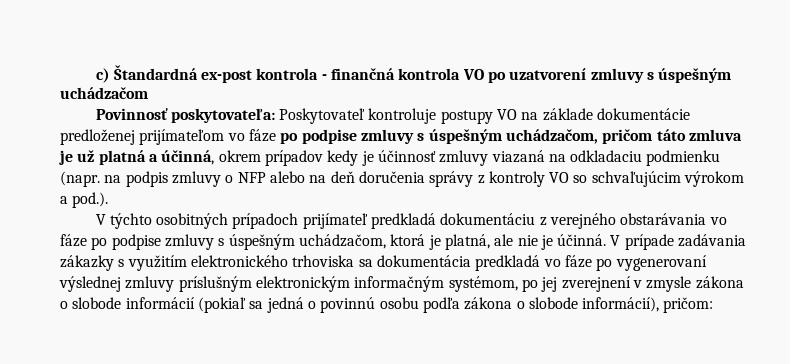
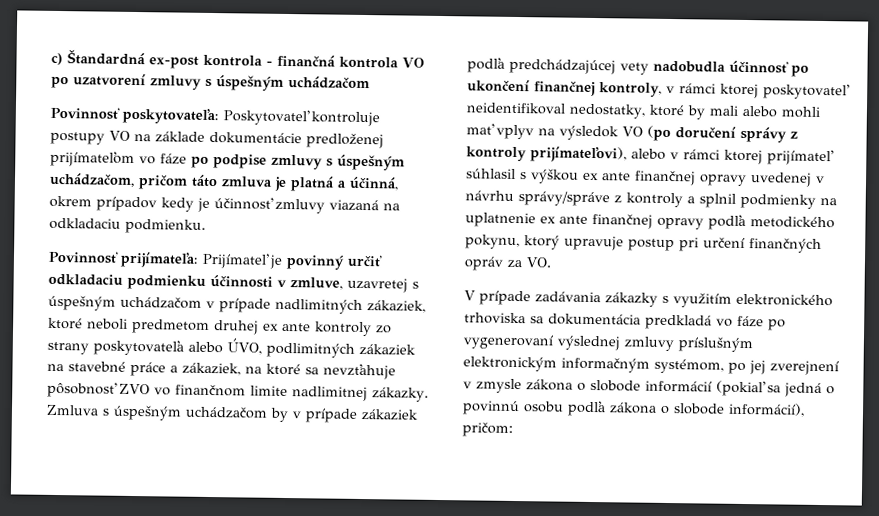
[77,150,95,162] už -> (287, 183) none
[646,150,721,166] [60,171,745,187] [60,192,109,208] [95,213,727,229] [60,234,607,250] podmienku (napr. na podpis zmluvy o NFP alebo na deň doručenia správy z kontroly VO so schvaľujúcim výrokom a pod.). // V týchto osobitných prípadoch prijímateľ predkladá dokumentáciu z verejného obstarávania vo fáze po podpise zmluvy s úspešným uchádzačom, ktorá je platná, ale nie je účinná. -> [125,218,206,234] [48,250,383,270] [48,273,419,293] [48,294,426,314] [48,317,392,337] [47,338,416,358] [47,361,396,380] [47,381,429,402] [46,404,419,423] [467,57,809,77] [467,79,850,100] [466,102,821,120] [466,123,798,143] [466,146,834,166] [466,168,825,187] [465,190,837,209] [465,212,835,231] [465,234,822,253] [464,256,552,271] podmienku. // Povinnosť prijímateľa: Prijímateľ je povinný určiť odkladaciu podmienku účinnosti v zmluve, uzavretej s úspešným uchádzačom v prípade nadlimitných zákaziek, ktoré neboli predmetom druhej ex ante kontroly zo strany poskytovateľa alebo ÚVO, podlimitných zákaziek na stavebné práce a zákaziek, na ktoré sa nevzťahuje pôsobnosť ZVO vo finančnom limite nadlimitnej zákazky. Zmluva s úspešným uchádzačom by v prípade zákaziek podľa predchádzajúcej vety nadobudla účinnosť po ukončení finančnej kontroly, v rámci ktorej poskytovateľ neidentifikoval nedostatky, ktoré by mali alebo mohli mať vplyv na výsledok VO (po doručení správy z kontroly prijímateľovi), alebo v rámci ktorej prijímateľ súhlasil s výškou ex ante finančnej opravy uvedenej v návrhu správy/správe z kontroly a splnil podmienky na uplatnenie ex ante finančnej opravy podľa metodického pokynu, ktorý upravuje postup pri určení finančných opráv za VO. //

